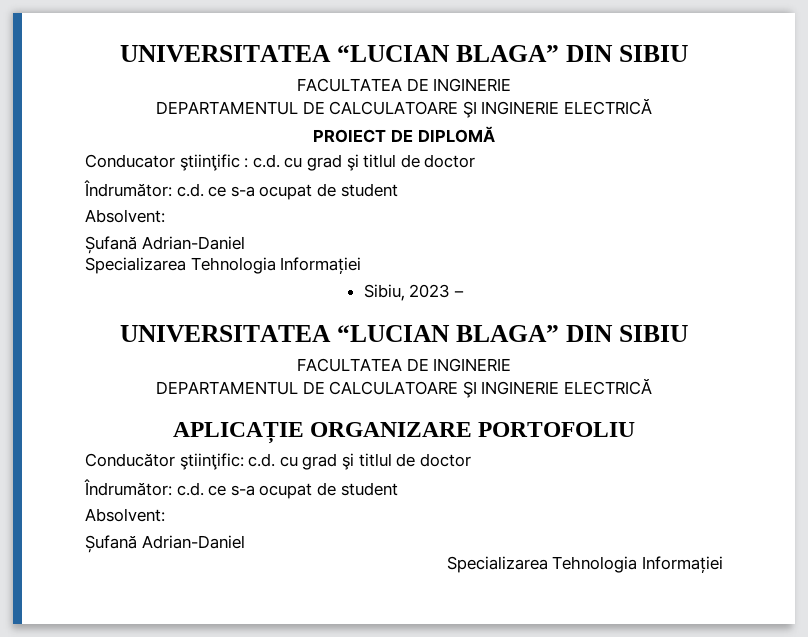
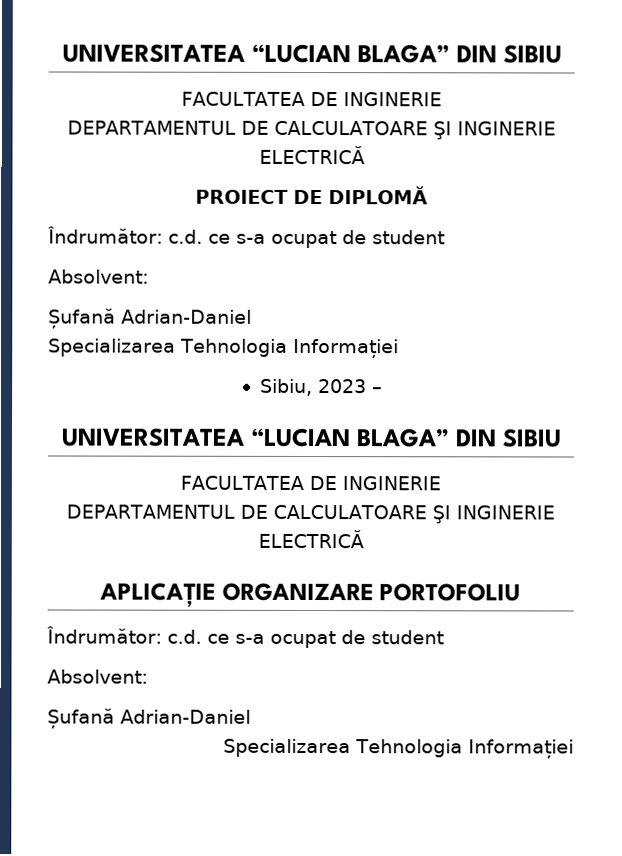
[85,154,476,171] // Conducator ştiinţific : c.d. cu grad şi titlul de doctor -> (429, 195) none
[85,453,471,470] // Conducător ştiinţific: c.d. cu grad şi titlul de doctor -> (522, 592) none

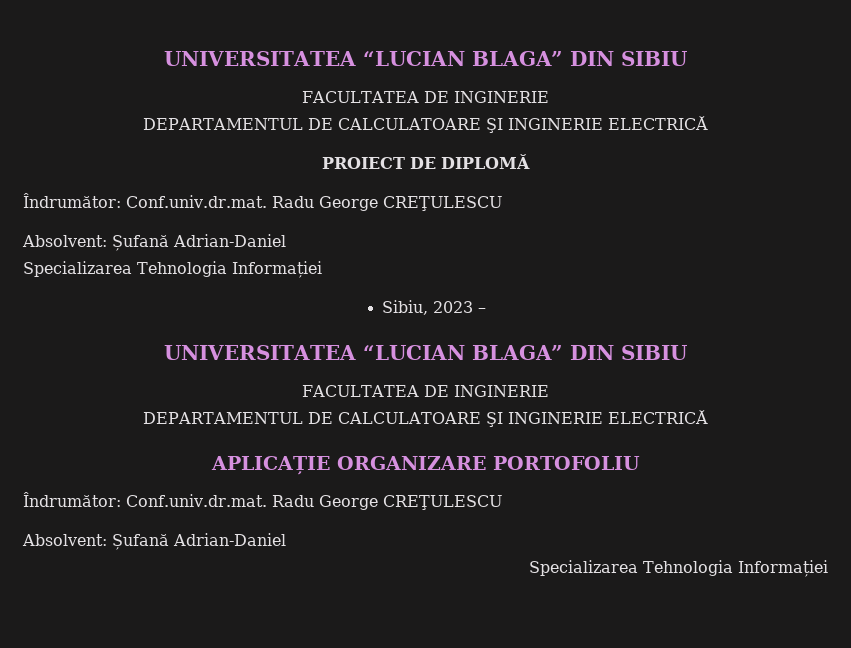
[168,229,445,249] [48,269,149,284] c.d. ce s-a ocupat de student // Absolvent: // -> [126,195,502,211] [22,235,107,247] Conf.univ.dr.mat. Radu George CREŢULESCU // Absolvent:
[167,629,444,649] [47,669,148,684] c.d. ce s-a ocupat de student // Absolvent: // -> [126,494,502,510] [22,534,107,546] Conf.univ.dr.mat. Radu George CREŢULESCU // Absolvent:

